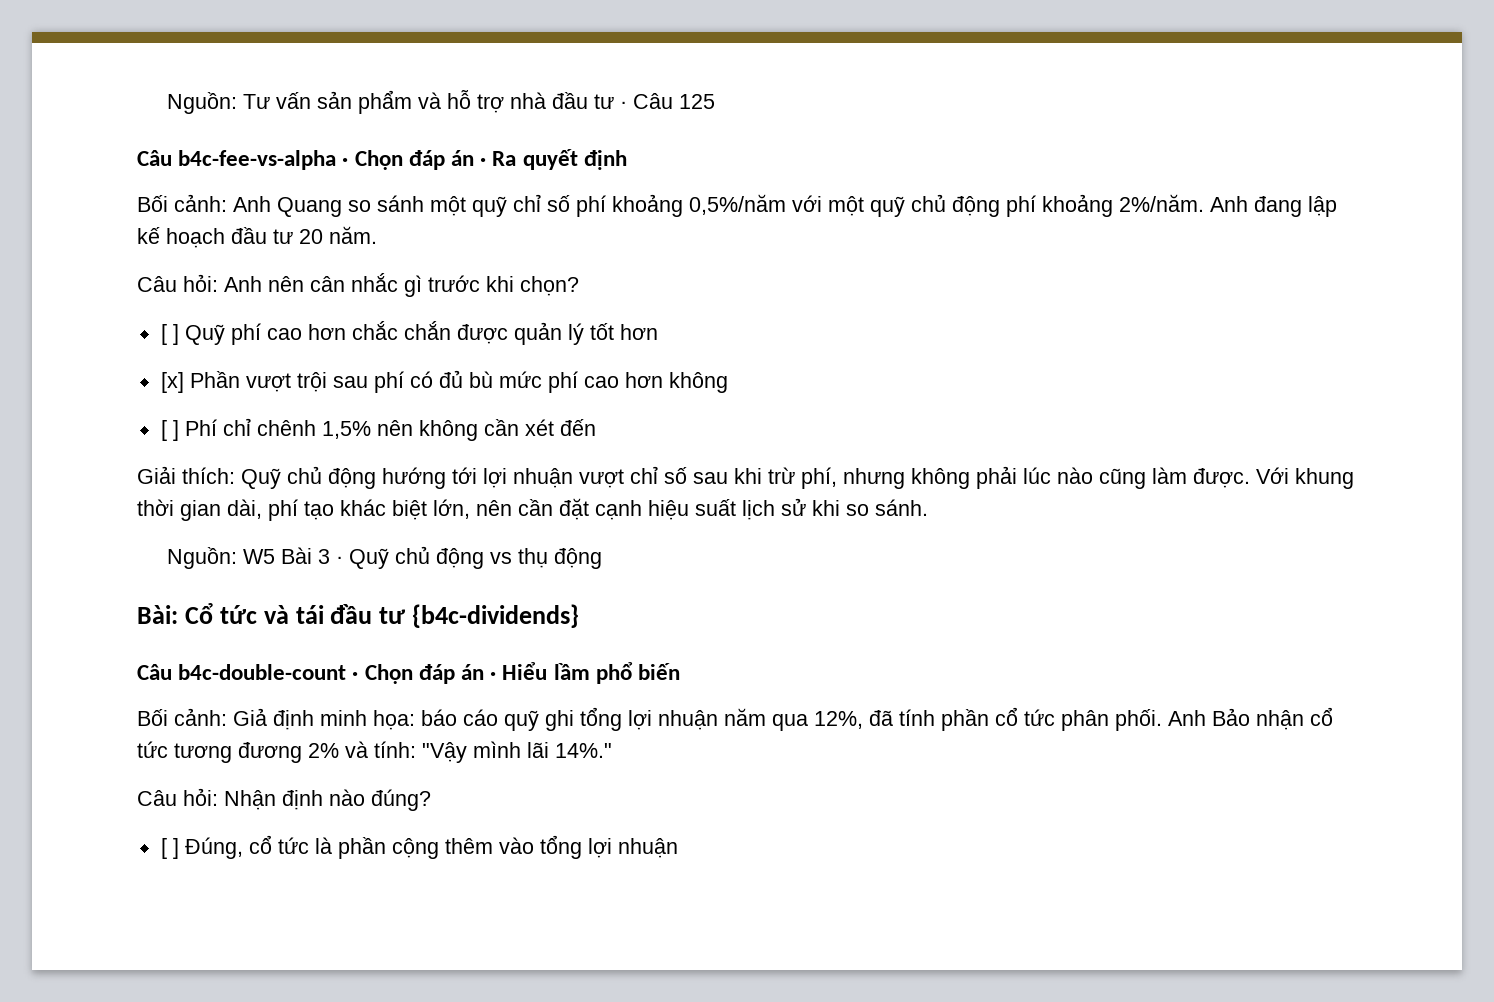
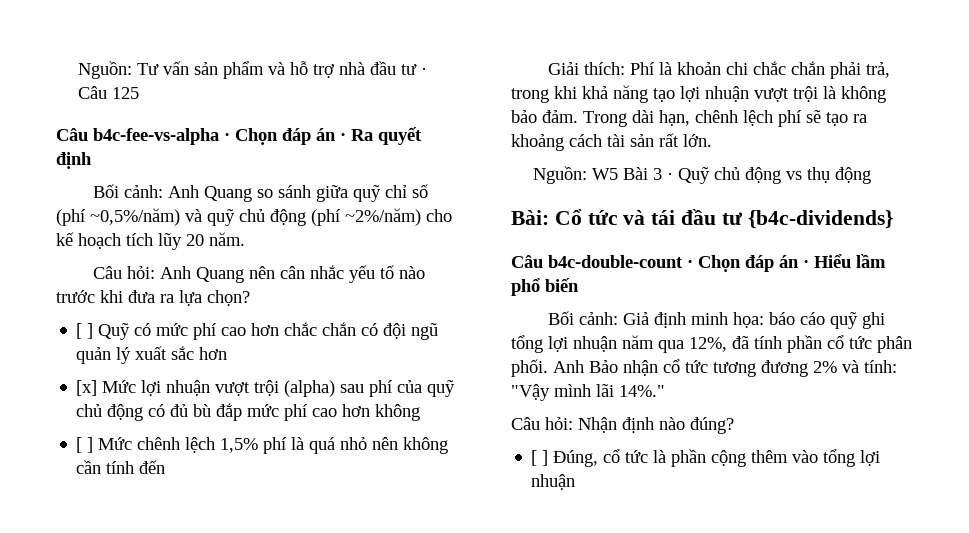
[430,196,466,216] một -> [315,185,348,202] giữa
[576,194,1337,217] [137,227,293,248] phí khoảng 0,5%/năm với một quỹ chủ động phí khoảng 2%/năm. Anh đang lập kế hoạch đầu tư -> [56,208,452,226] [56,232,182,250] (phí ~0,5%/năm) và quỹ chủ động (phí ~2%/năm) cho kế hoạch tích lũy
(262, 284) none -> [195,267,244,283] Quang
[404,275,514,297] gì trước khi -> [348,265,425,283] [56,290,202,306] yếu tố nào trước khi đưa ra lựa
(225, 334) none -> [134,323,189,336] có mức
[456,322,614,345] được quản lý tốt -> [361,323,439,340] [76,346,195,364] có đội ngũ quản lý xuất sắc
[189,371,327,392] Phần vượt trội -> [102,380,336,397] Mức lợi nhuận vượt trội (alpha)
(404, 382) none -> [397,380,456,397] [76,404,144,421] của quỹ chủ động
(493, 379) none -> [216,403,243,421] đắp
[184,418,371,439] Phí chỉ chênh 1,5% -> [98,437,368,454] Mức chênh lệch 1,5% phí là quá nhỏ
[524,419,554,436] xét -> [106,461,135,474] tính
[241,466,1354,489] [137,498,928,521] Quỹ chủ động hướng tới lợi nhuận vượt chỉ số sau khi trừ phí, nhưng không phải lúc nào cũng làm được. Với khung thời gian dài, phí tạo khác biệt lớn, nên cần đặt cạnh hiệu suất lịch sử khi so sánh. -> [629,61,890,79] [511,85,886,103] [511,110,867,127] [511,133,712,151] Phí là khoản chi chắc chắn phải trả, trong khi khả năng tạo lợi nhuận vượt trội là không bảo đảm. Trong dài hạn, chênh lệch phí sẽ tạo ra khoảng cách tài sản rất lớn.

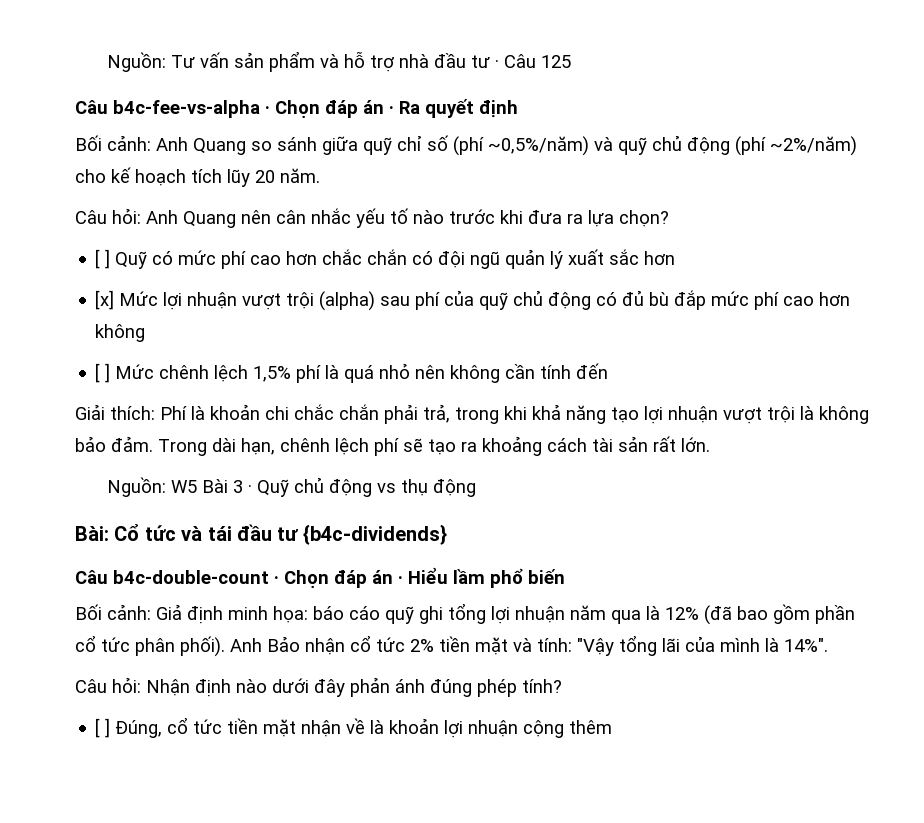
[689,336,782,352] 12%, đã tính -> [646,604,810,625] là 12% (đã bao gồm
[511,359,548,377] phối. -> [180,636,225,657] phối).
[713,360,897,377] [511,384,665,401] tương đương 2% và tính: "Vậy mình lãi 14%." -> [410,635,828,656] 2% tiền mặt và tính: "Vậy tổng lãi của mình là 14%".
[690,417,734,434] đúng? -> [272,677,562,697] dưới đây phản ánh đúng phép tính?
[653,449,881,467] [531,474,576,490] là phần cộng thêm vào tổng lợi nhuận -> [227,718,613,738] tiền mặt nhận về là khoản lợi nhuận cộng thêm

